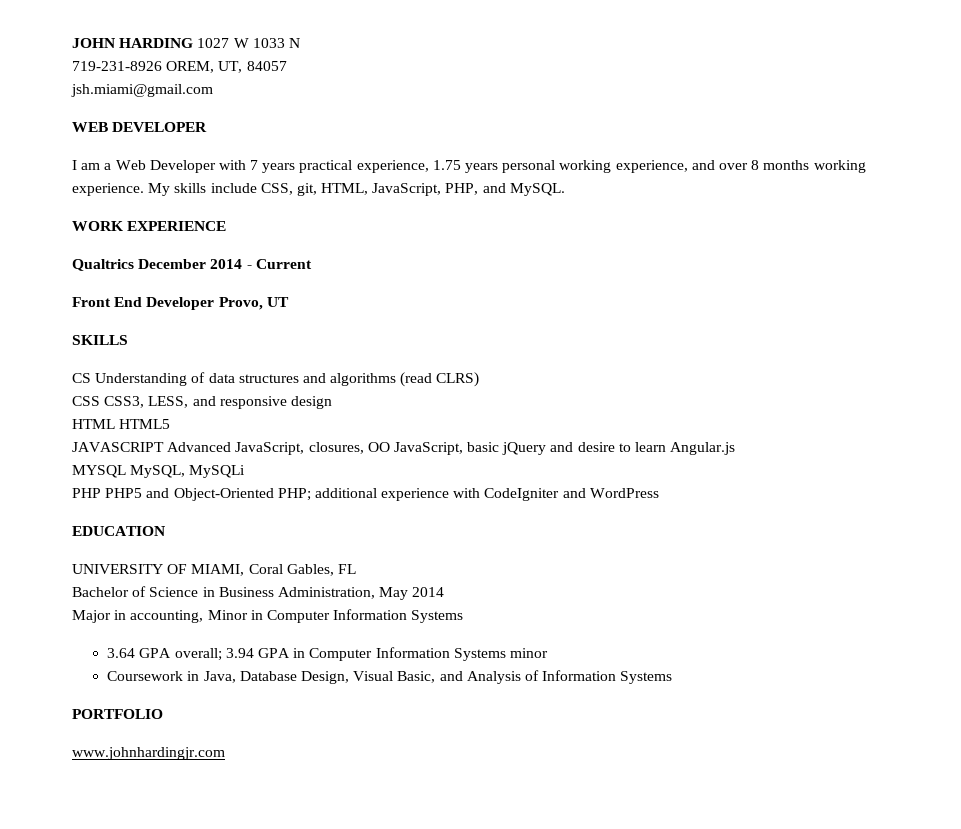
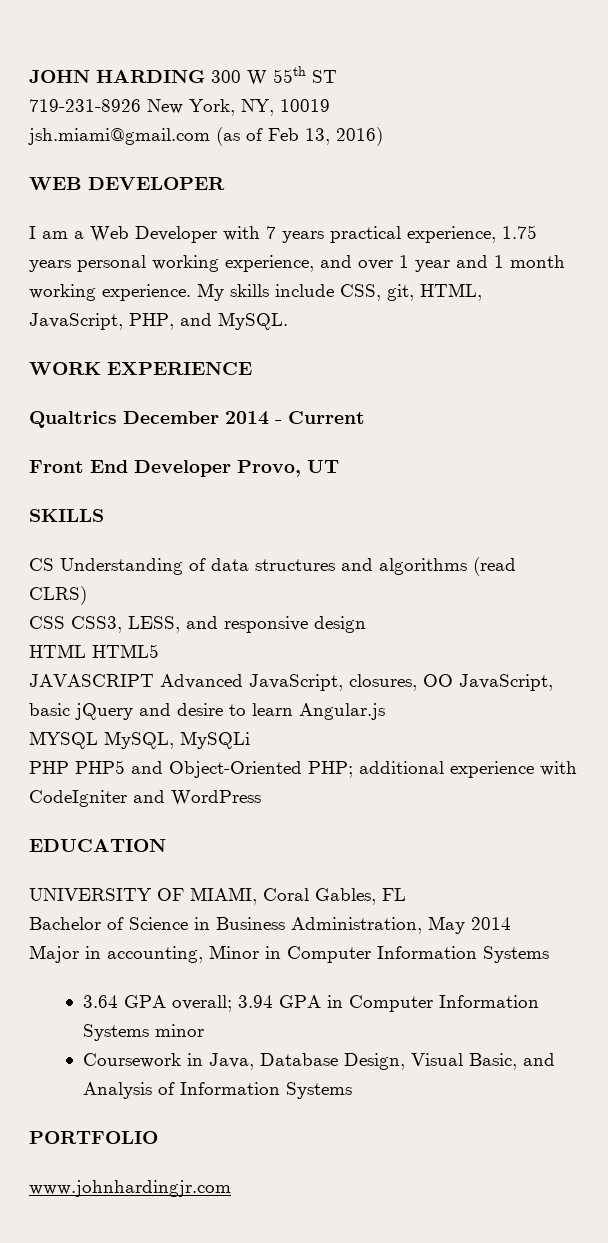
[197,38,300,48] [72,61,287,73] [71,84,213,97] 1027 W 1033 N // 719-231-8926 OREM, UT, 84057 // jsh.miami@gmail.com -> [211,66,337,86] [29,99,330,116] [28,127,383,146] 300 W 55th ST // 719-231-8926 New York, NY, 10019 // jsh.miami@gmail.com (as of Feb 13, 2016)
[751,160,810,170] 8 months -> [399,255,565,272] 1 year and 1 month

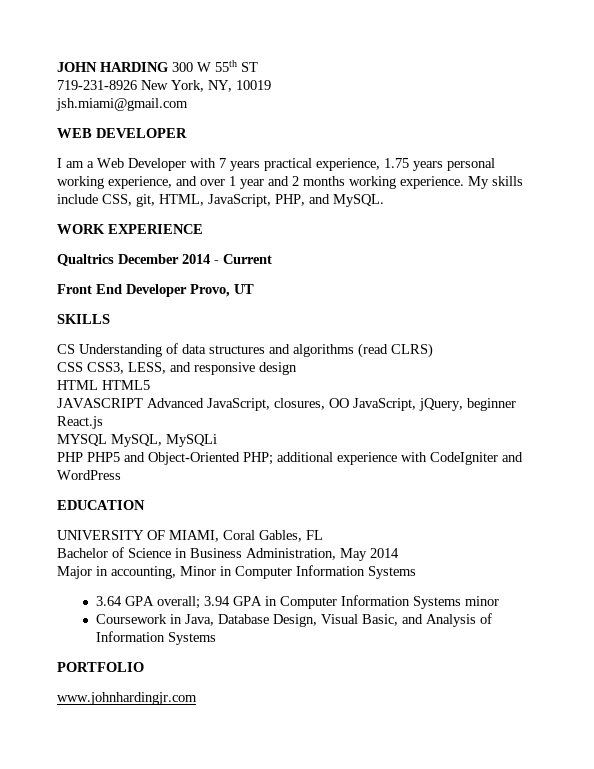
[216,127,383,146] (as of Feb 13, 2016) -> (188, 104) none
[494,255,565,268] 1 month -> [292,176,345,186] 2 months
[29,703,385,720] basic jQuery and desire to learn Angular.js -> [419,398,516,411] [57,416,103,429] jQuery, beginner React.js

